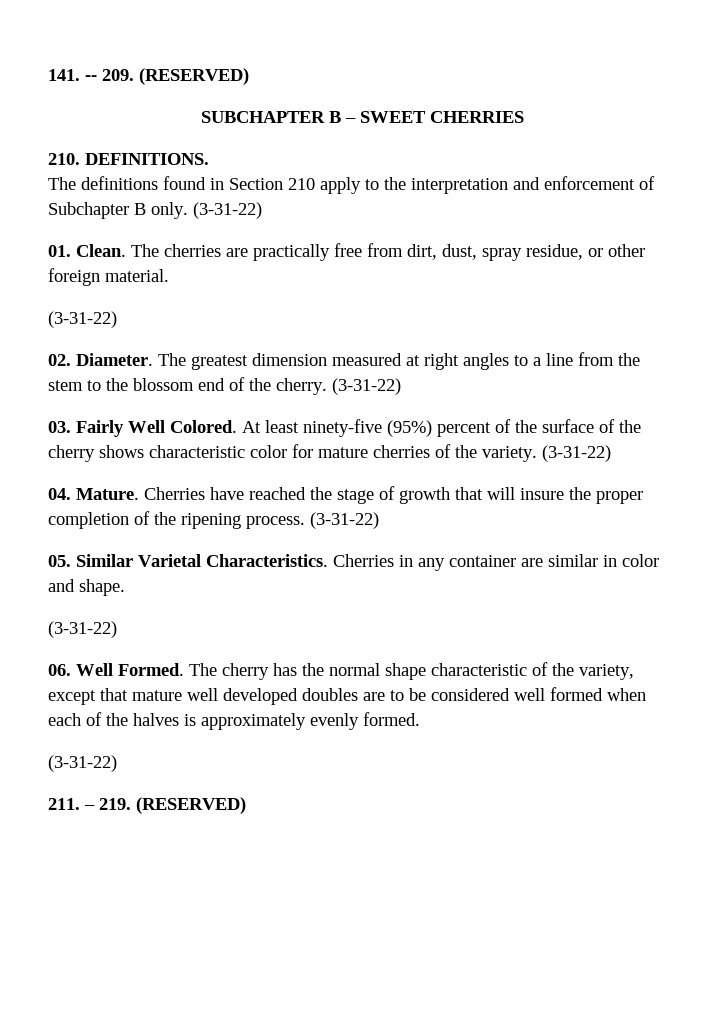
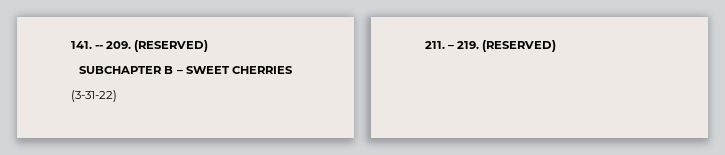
[48,153,209,165] [48,176,655,194] [48,202,262,219] [48,243,645,261] [48,268,169,286] [48,311,117,328] [48,352,640,370] [48,377,401,395] [48,419,641,437] [48,444,611,462] [48,486,643,504] [48,511,379,529] [48,554,659,571] [48,579,125,596] [48,621,117,638] [48,662,634,680] [48,687,646,705] [48,712,420,730] // 210. DEFINITIONS. // The definitions found in Section 210 apply to the interpretation and enforcement of Subchapter B only. (3-31-22) // 01. Clean. The cherries are practically free from dirt, dust, spray residue, or other foreign material. // (3-31-22) // 02. Diameter. The greatest dimension measured at right angles to a line from the stem to the blossom end of the cherry. (3-31-22) // 03. Fairly Well Colored. At least ninety-five (95%) percent of the surface of the cherry shows characteristic color for mature cherries of the variety. (3-31-22) // 04. Mature. Cherries have reached the stage of growth that will insure the proper completion of the ripening process. (3-31-22) // 05. Similar Varietal Characteristics. Cherries in any container are similar in color and shape. // (3-31-22) // 06. Well Formed. The cherry has the normal shape characteristic of the variety, except that mature well developed doubles are to be considered well formed when each of the halves is approximately evenly formed. -> (293, 70) none

